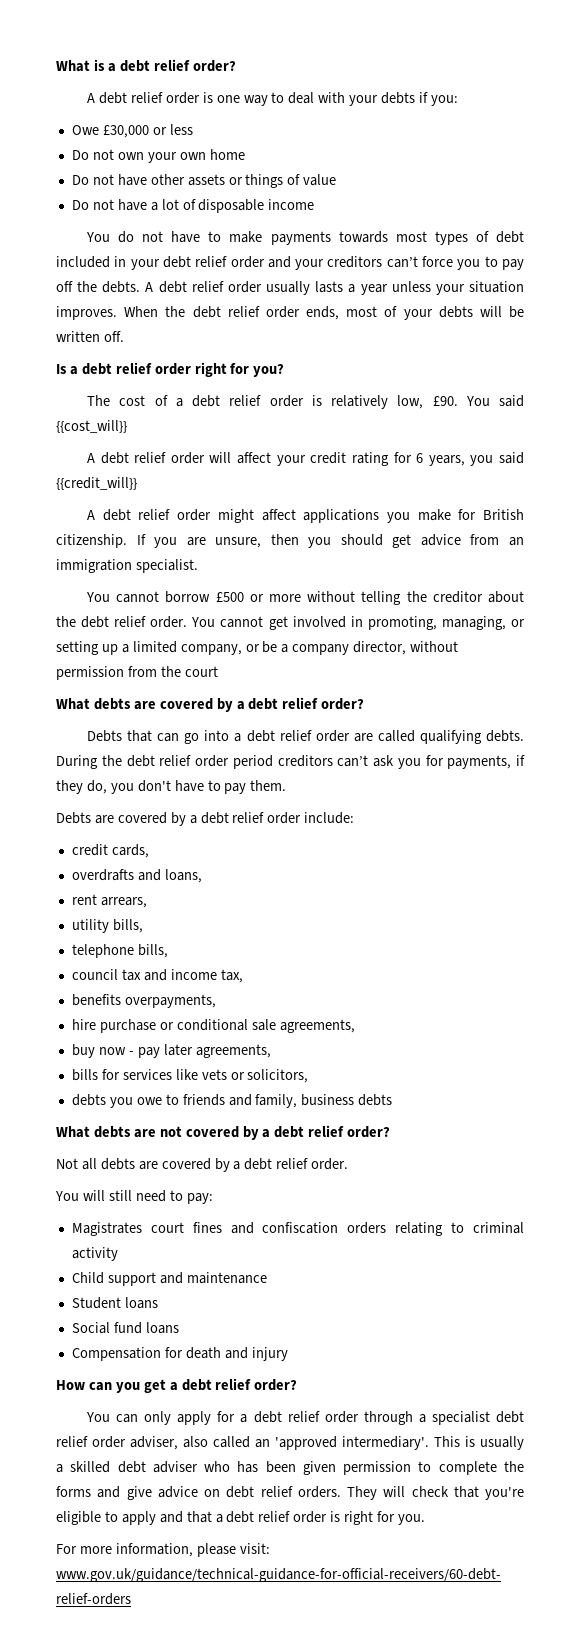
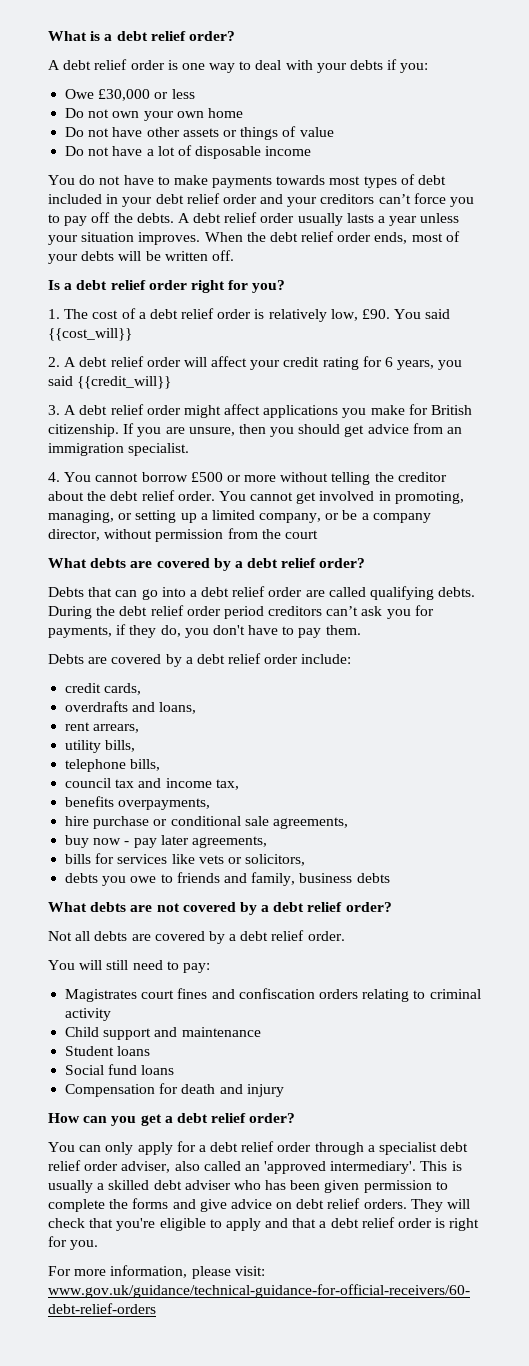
(285, 370) none -> [48,309,60,319] 1.
(127, 426) none -> [48,357,60,367] 2.
(137, 483) none -> [48,405,60,415] 3.
(198, 566) none -> [48,472,60,482] 4.

